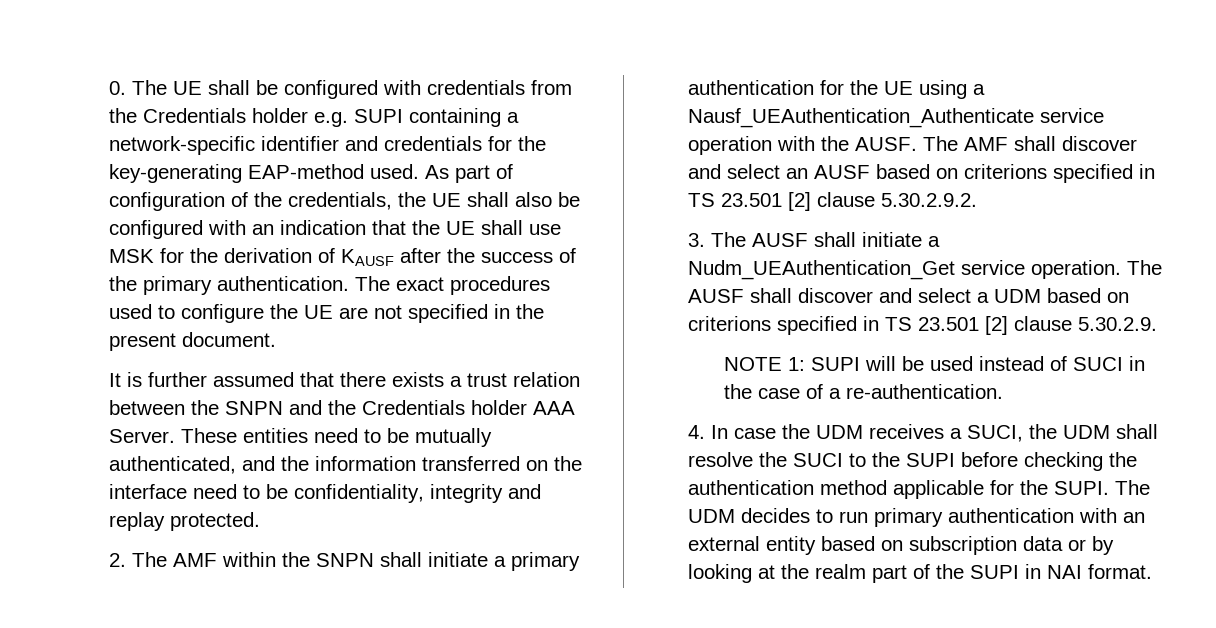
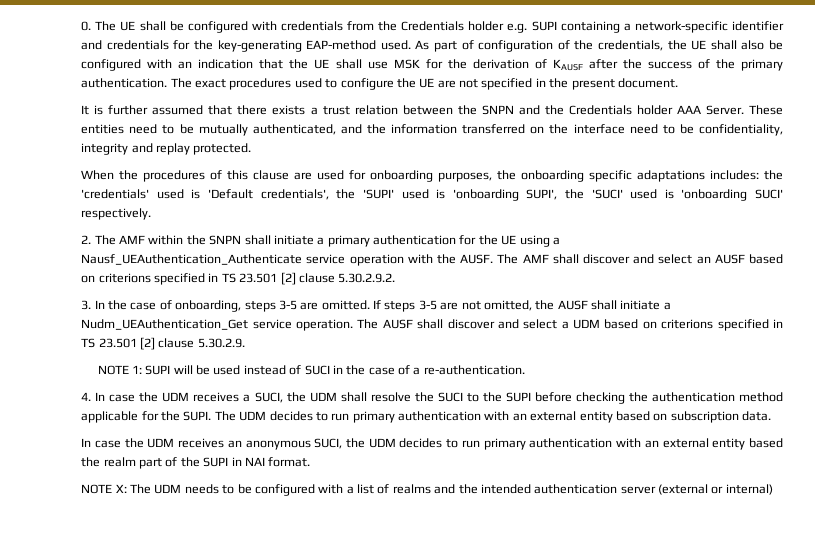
(260, 521) none -> [81,170,783,182] [81,189,784,201] [81,208,152,220] // When the procedures of this clause are used for onboarding purposes, the onboarding specific adaptations includes: the 'credentials' used is 'Default credentials', the 'SUPI' used is 'onboarding SUPI', the 'SUCI' used is 'onboarding SUCI' respectively.
[710,232,746,247] The -> [94,300,555,312] In the case of onboarding, steps 3-5 are omitted. If steps 3-5 are not omitted, the
[1022,536,1114,555] [687,564,775,583] data or by looking at -> [741,411,771,421] [81,438,783,450] data. // In case the UDM receives an anonymous SUCI, the UDM decides to run primary authentication with an external entity based
(1152, 571) none -> [81,484,773,496] // NOTE X: The UDM needs to be configured with a list of realms and the intended authentication server (external or internal)

